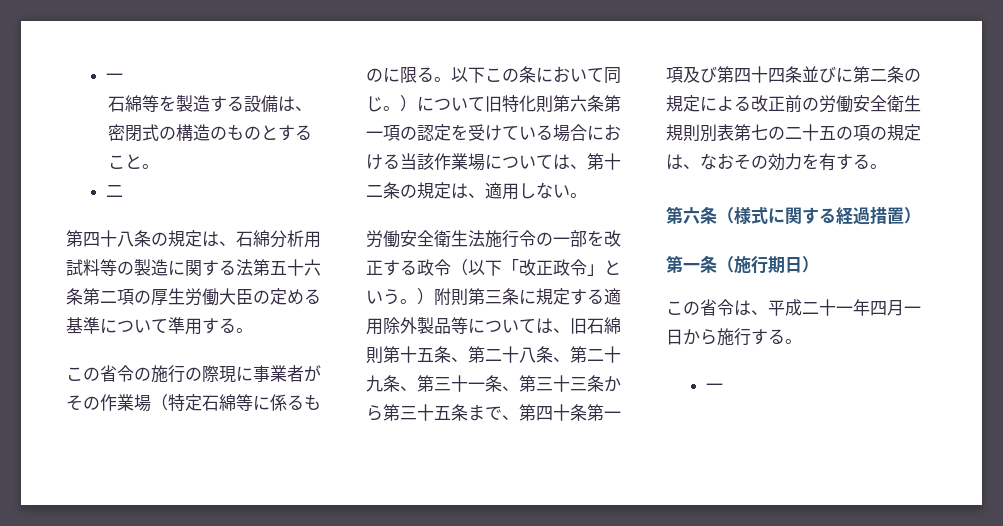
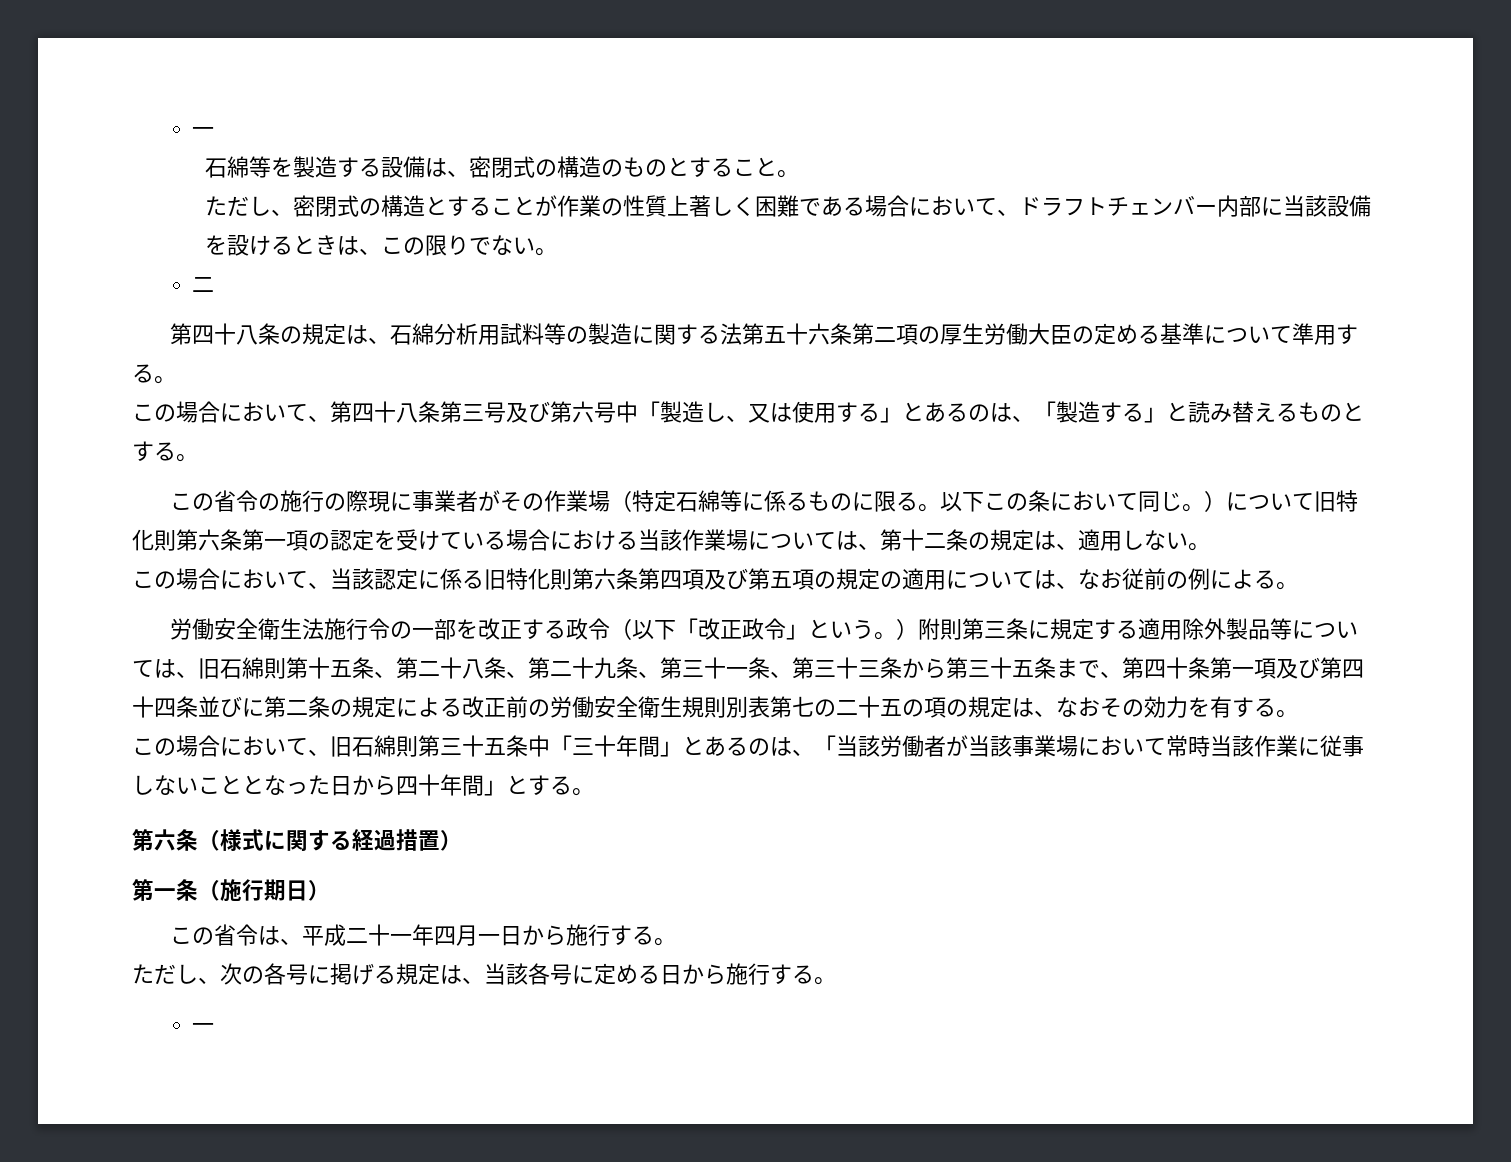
(160, 166) none -> [204,195,1371,217] [204,235,557,256] // ただし、密閉式の構造とすることが作業の性質上著しく困難である場合において、ドラフトチェンバー内部に当該設備を設けるときは、この限りでない。
(253, 330) none -> [132,401,1364,423] [132,441,198,462] // この場合において、第四十八条第三号及び第六号中「製造し、又は使用する」とあるのは、「製造する」と読み替えるものとする。
(587, 195) none -> [132,568,1298,590] // この場合において、当該認定に係る旧特化則第六条第四項及び第五項の規定の適用については、なお従前の例による。
(887, 166) none -> [132,735,1364,757] [132,774,594,796] // この場合において、旧石綿則第三十五条中「三十年間」とあるのは、「当該労働者が当該事業場において常時当該作業に従事しないこととなった日から四十年間」とする。
(802, 341) none -> [132,963,836,985] // ただし、次の各号に掲げる規定は、当該各号に定める日から施行する。

